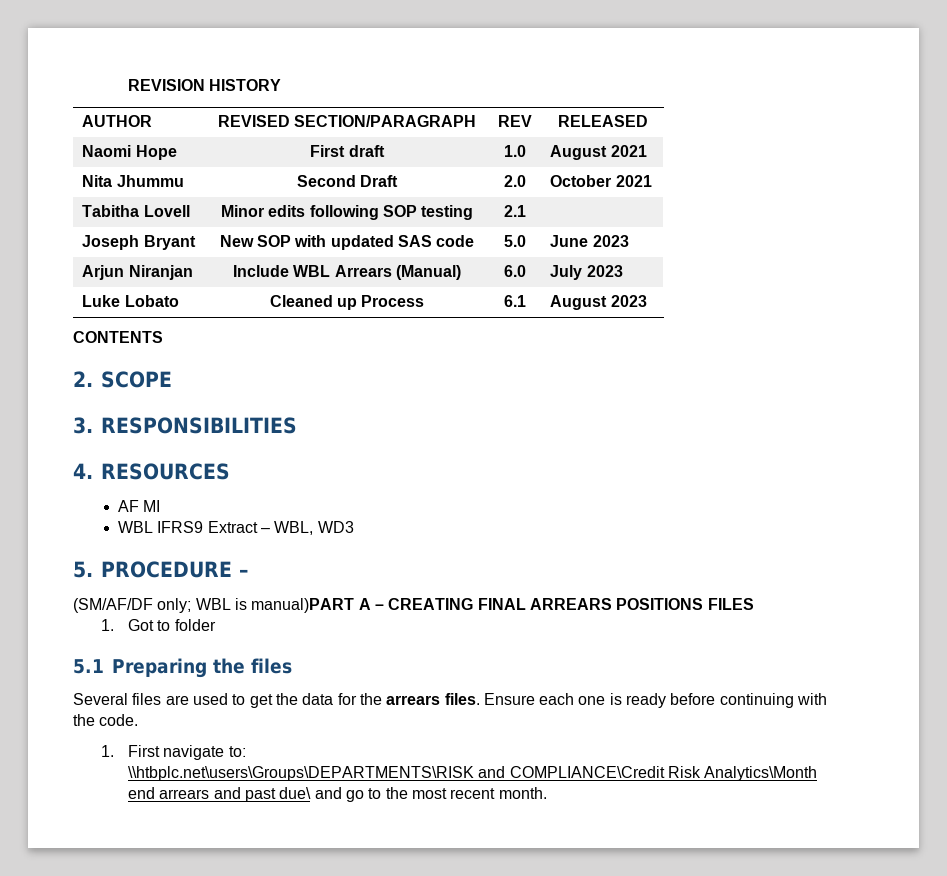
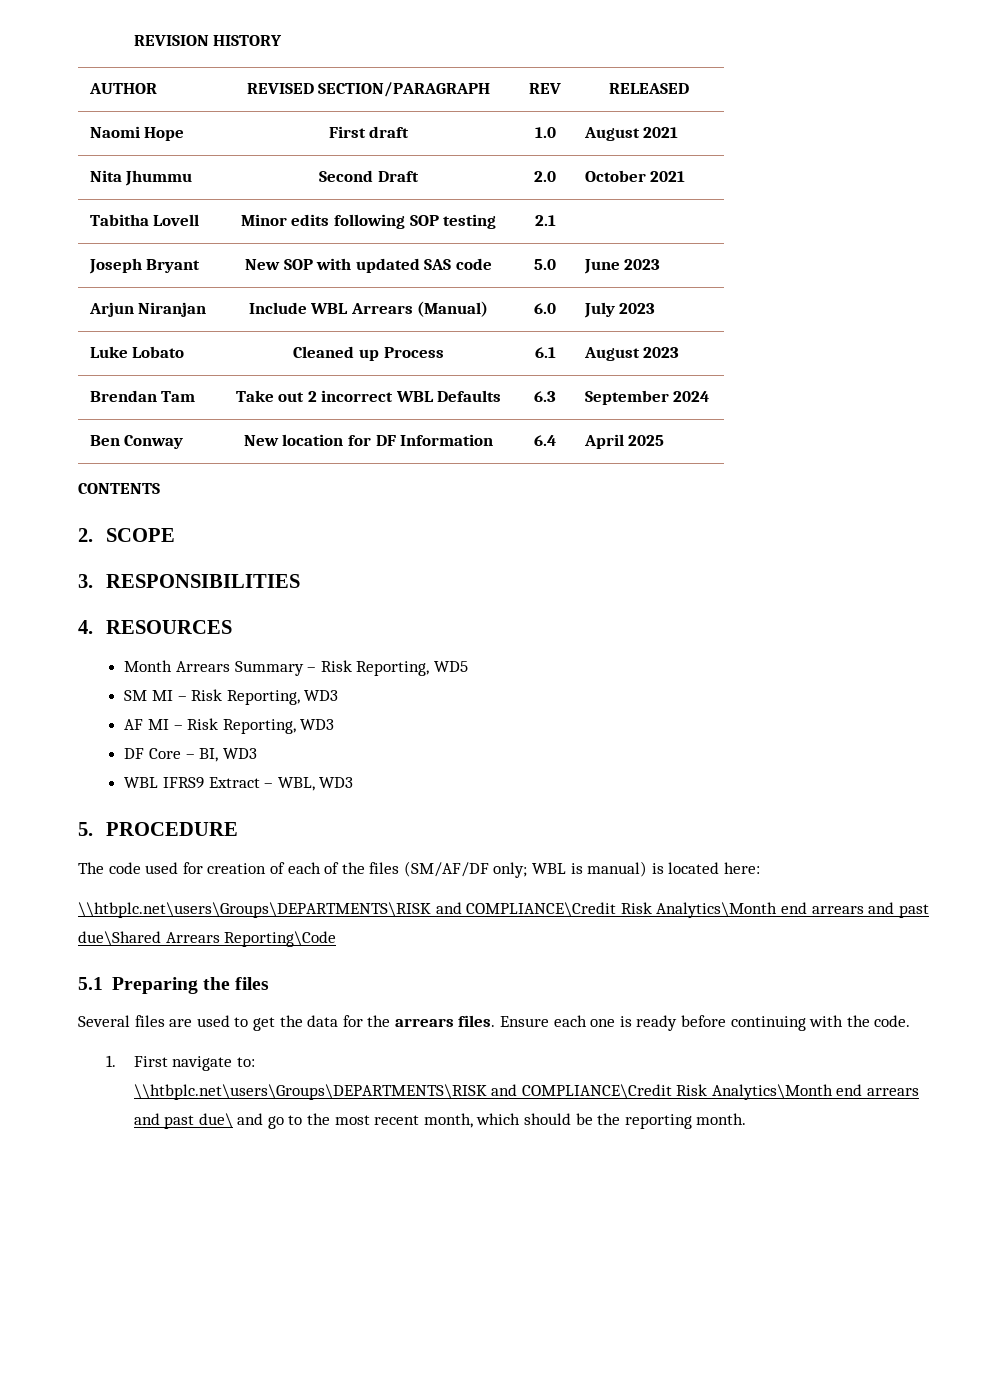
(647, 301) none -> [89,390,196,402] [235,390,502,402] [534,391,556,402] [584,390,710,405] [89,435,184,449] [243,434,494,446] [534,435,556,446] [583,434,665,449] // Brendan Tam | Take out 2 incorrect WBL Defaults | 6.3 | September 2024 // Ben Conway | New location for DF Information | 6.4 | April 2025
[118,500,161,512] AF MI -> [124,660,469,676] [124,689,339,705] [124,718,335,734] [124,748,257,762] Month Arrears Summary – Risk Reporting, WD5 // SM MI – Risk Reporting, WD3 // AF MI – Risk Reporting, WD3 // DF Core – BI, WD3
[239,569,248,577] [73,598,754,613] [100,619,216,631] – // (SM/AF/DF only; WBL is manual)PART A – CREATING FINAL ARREARS POSITIONS FILES // 1. Got to folder -> [78,861,761,878] [78,902,929,918] [78,931,337,947] // The code used for creation of each of the files (SM/AF/DF only; WBL is manual) is located here: // \\htbplc.net\users\Groups\DEPARTMENTS\RISK and COMPLIANCE\Credit Risk Analytics\Month end arrears and past due\Shared Arrears Reporting\Code
(496, 793) none -> [423,1113,692,1129] month, which should be the reporting

